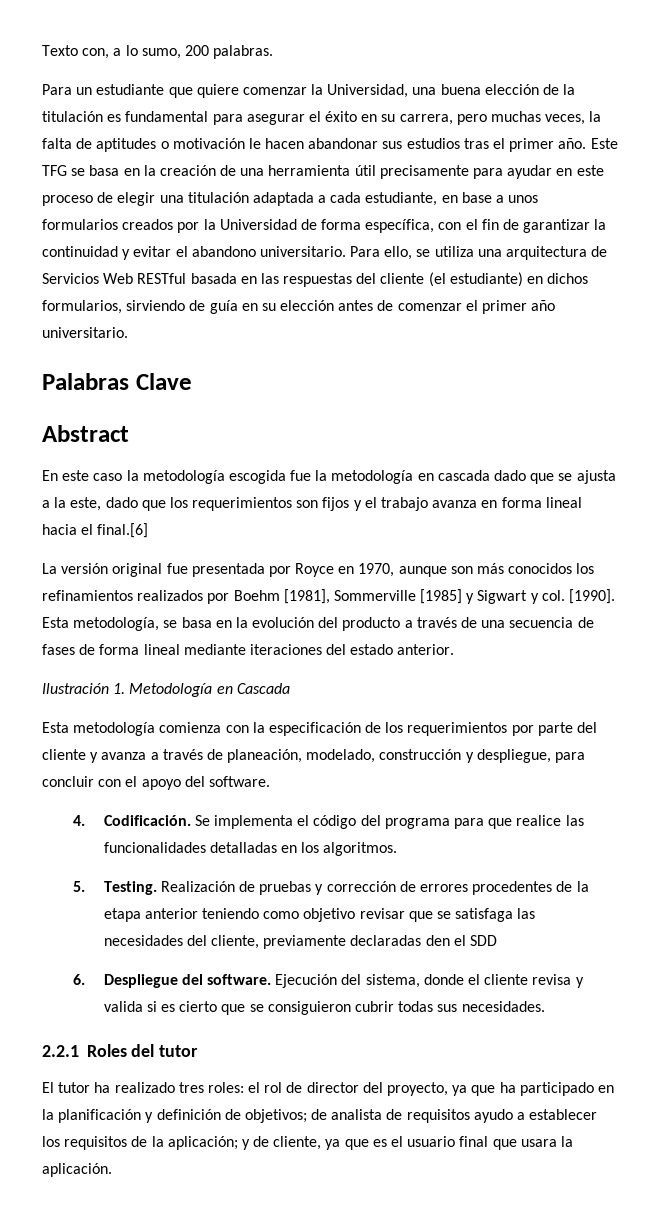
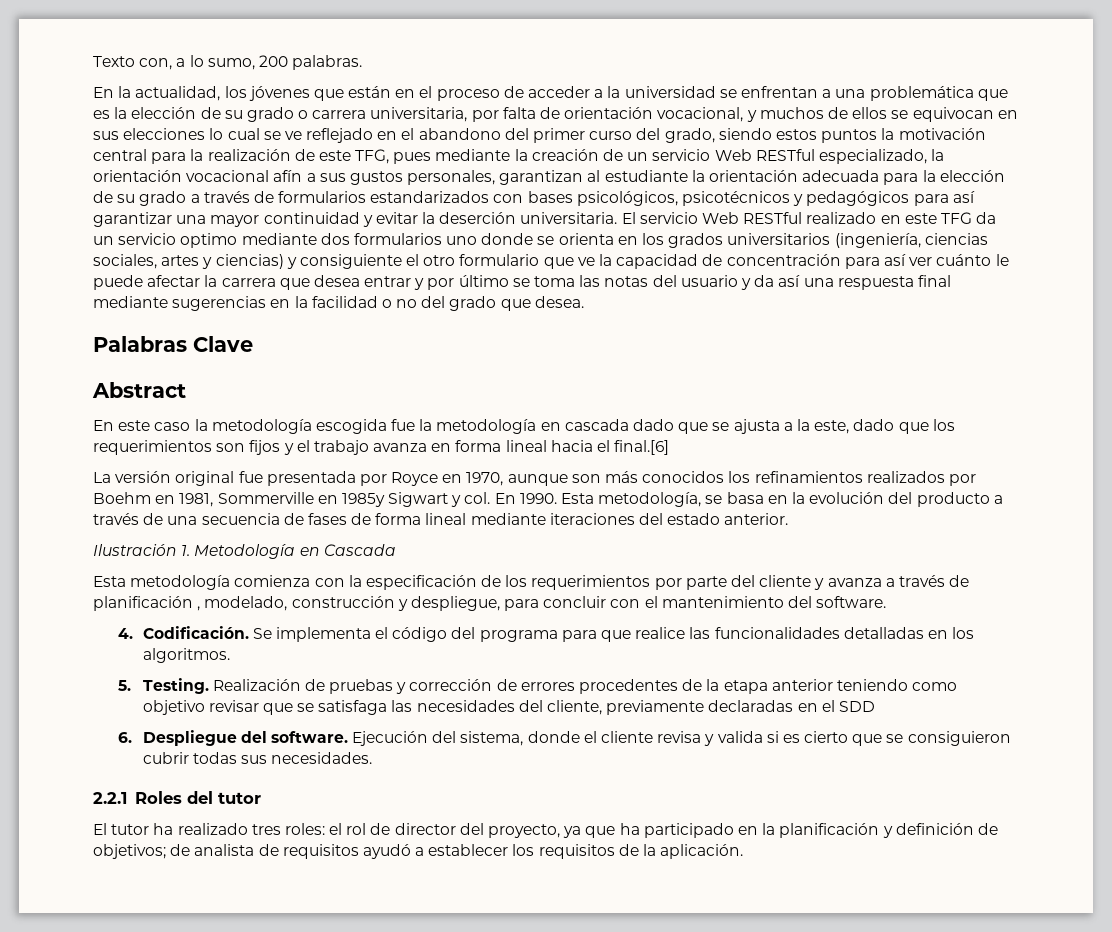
[42,84,576,98] [42,111,602,125] [42,138,618,152] [42,165,604,179] [42,192,539,206] [42,219,607,233] [42,246,608,260] [42,272,589,287] [42,300,556,314] [42,327,128,338] Para un estudiante que quiere comenzar la Universidad, una buena elección de la titulación es fundamental para asegurar el éxito en su carrera, pero muchas veces, la falta de aptitudes o motivación le hacen abandonar sus estudios tras el primer año. Este TFG se basa en la creación de una herramienta útil precisamente para ayudar en este proceso de elegir una titulación adaptada a cada estudiante, en base a unos formularios creados por la Universidad de forma específica, con el fin de garantizar la continuidad y evitar el abandono universitario. Para ello, se utiliza una arquitectura de Servicios Web RESTful basada en las respuestas del cliente (el estudiante) en dichos formularios, sirviendo de guía en su elección antes de comenzar el primer año universitario. -> [93,86,1008,101] [93,107,1018,122] [93,128,986,143] [93,149,945,164] [93,170,1005,185] [93,191,975,206] [93,212,997,227] [93,233,988,248] [93,254,1009,269] [93,275,951,290] [93,296,584,311] En la actualidad, los jóvenes que están en el proceso de acceder a la universidad se enfrentan a una problemática que es la elección de su grado o carrera universitaria, por falta de orientación vocacional, y muchos de ellos se equivocan en sus elecciones lo cual se ve reflejado en el abandono del primer curso del grado, siendo estos puntos la motivación central para la realización de este TFG, pues mediante la creación de un servicio Web RESTful especializado, la orientación vocacional afín a sus gustos personales, garantizan al estudiante la orientación adecuada para la elección de su grado a través de formularios estandarizados con bases psicológicos, psicotécnicos y pedagógicos para así garantizar una mayor continuidad y evitar la deserción universitaria. El servicio Web RESTful realizado en este TFG da un servicio optimo mediante dos formularios uno donde se orienta en los grados universitarios (ingeniería, ciencias sociales, artes y ciencias) y consiguiente el otro formulario que ve la capacidad de concentración para así ver cuánto le puede afectar la carrera que desea entrar y por último se toma las notas del usuario y da así una respuesta final mediante sugerencias en la facilidad o no del grado que desea.
[283,589,475,604] [1981], Sommerville [1985] y -> [155,492,385,507] en 1981, Sommerville en 1985y
[569,589,616,604] [1990]. -> [494,493,557,504] En 1990.
[227,749,303,763] planeación, -> [93,596,201,611] planificación ,
[141,779,181,790] apoyo -> [661,596,784,608] mantenimiento
[425,935,450,946] den -> [797,703,818,712] en
[473,1109,513,1123] ayudo -> [362,844,411,859] ayudó
[167,1136,573,1150] aplicación; y de cliente, ya que es el usuario final que usara la -> (657, 850) none

